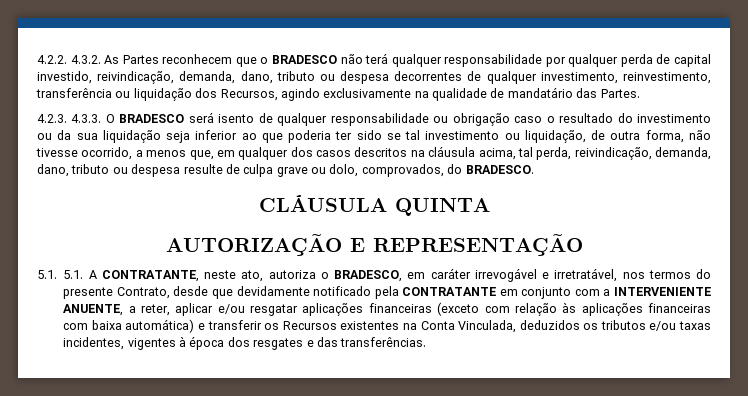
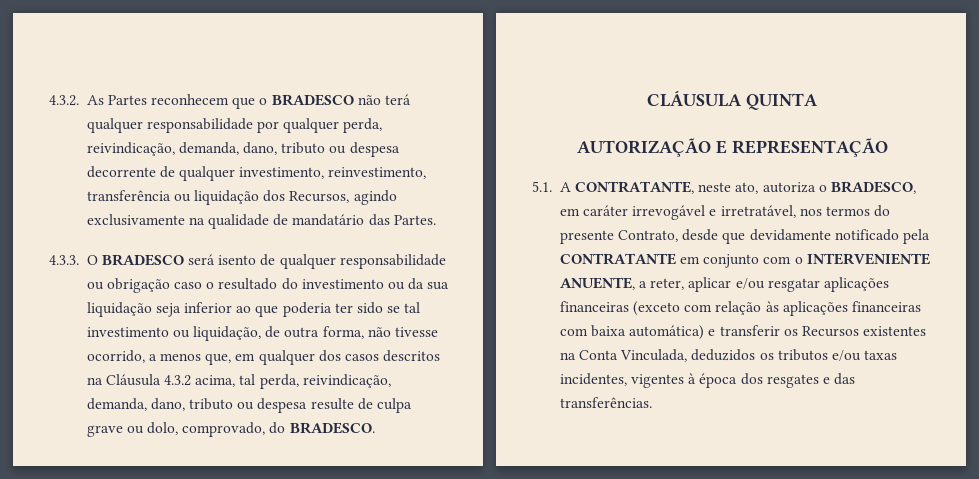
[37,55,67,64] 4.2.2. -> (49, 100) none
[620,54,711,67] [37,71,463,84] perda de capital investido, reivindicação, demanda, dano, tributo ou despesa decorrentes -> [343,118,383,133] [86,142,400,157] [86,166,156,178] perda, reivindicação, demanda, dano, tributo ou despesa decorrente
[37,114,67,123] 4.2.3. -> (436, 220) none
[428,146,476,157] cláusula -> [105,374,192,386] Cláusula 4.3.2
[361,164,444,177] comprovados, -> [182,422,266,437] comprovado,
[63,270,84,279] 5.1. -> (552, 186) none
[603,289,611,296] a -> [794,257,803,264] o

